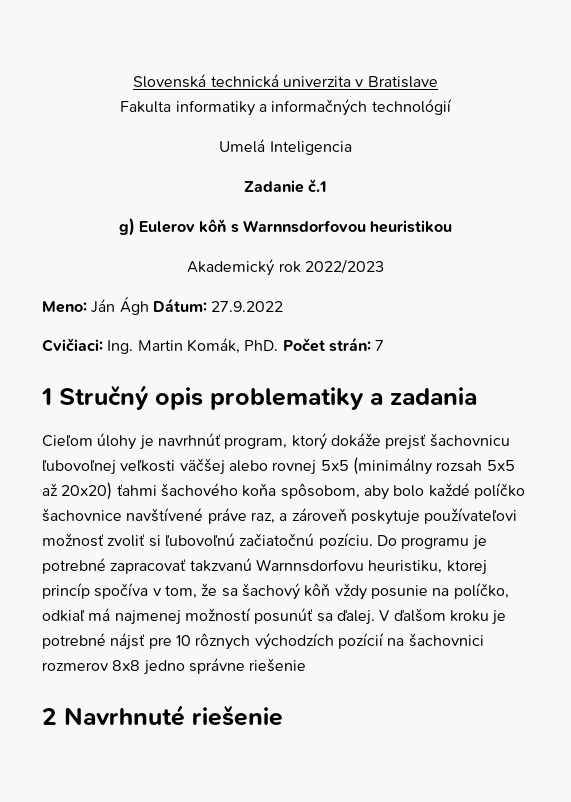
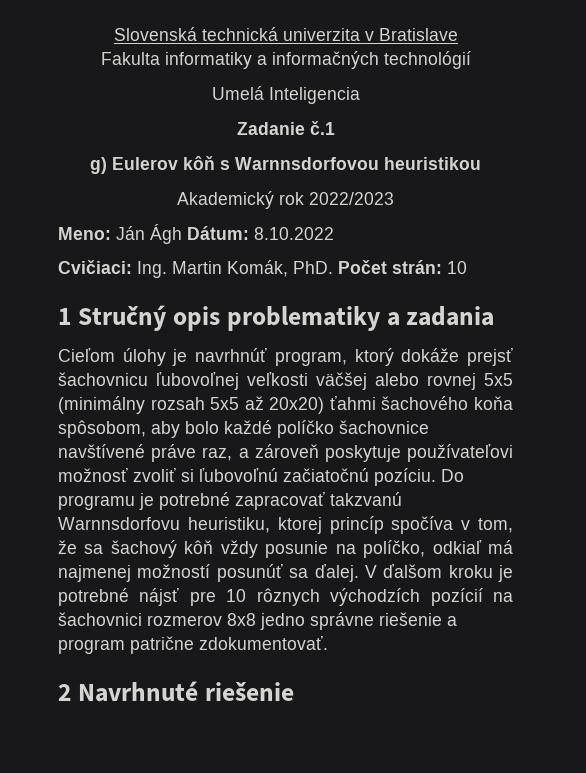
[211,301,284,312] 27.9.2022 -> [254,227,334,240] 8.10.2022
[375,340,385,351] 7 -> [447,261,467,274] 10
(307, 665) none -> [447,616,457,626] [58,636,328,654] a program patrične zdokumentovať.

